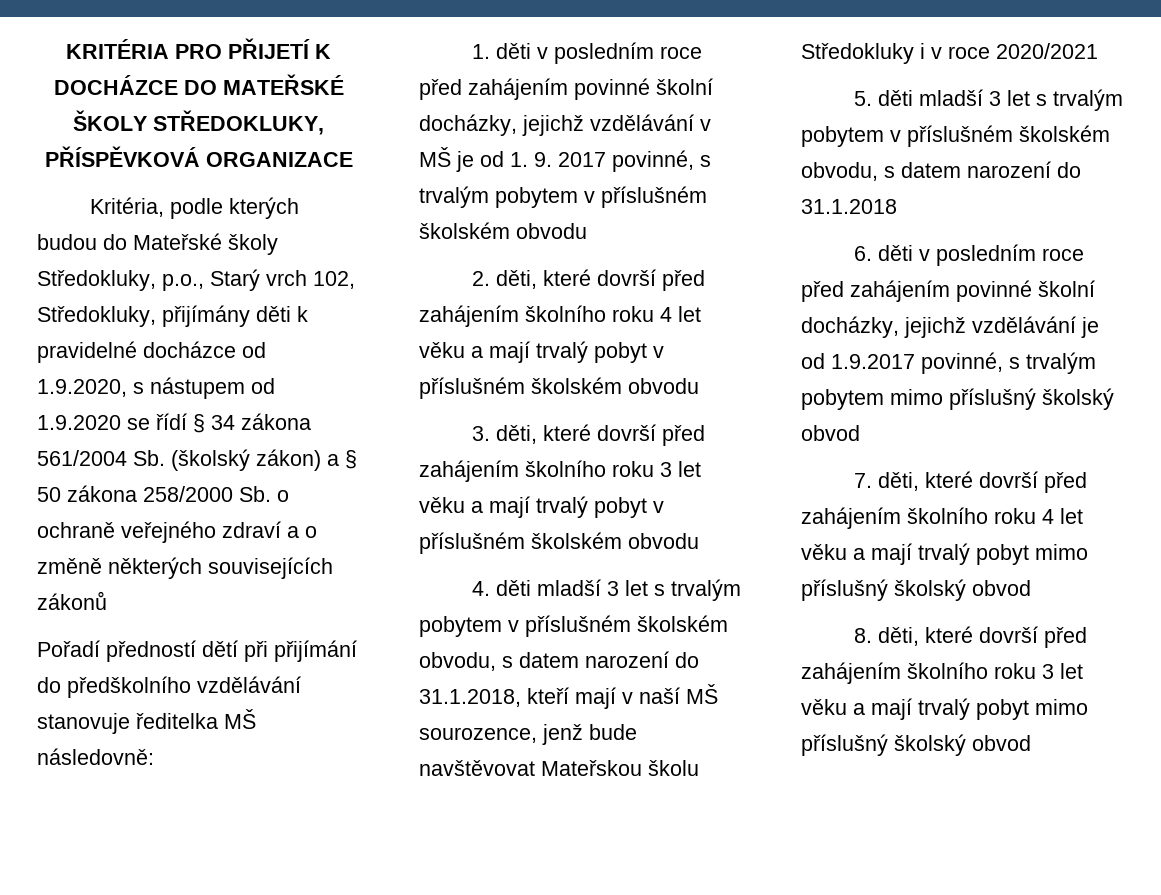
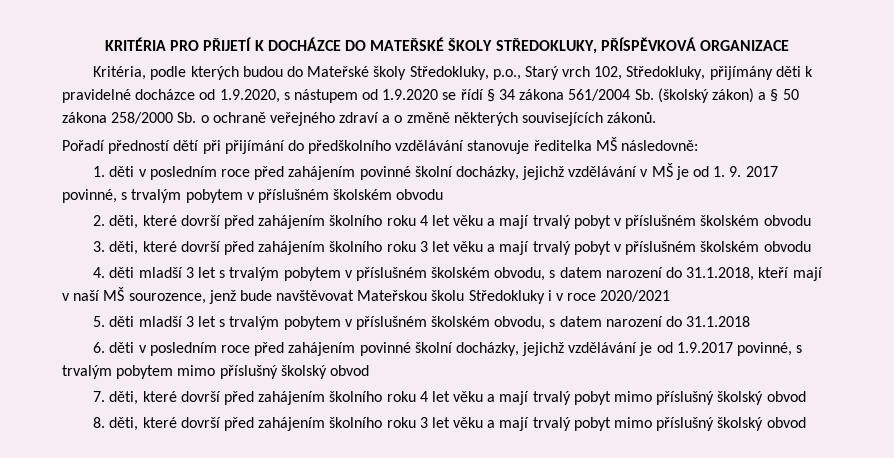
[37,591,107,610] zákonů -> [607,112,657,123] zákonů.

